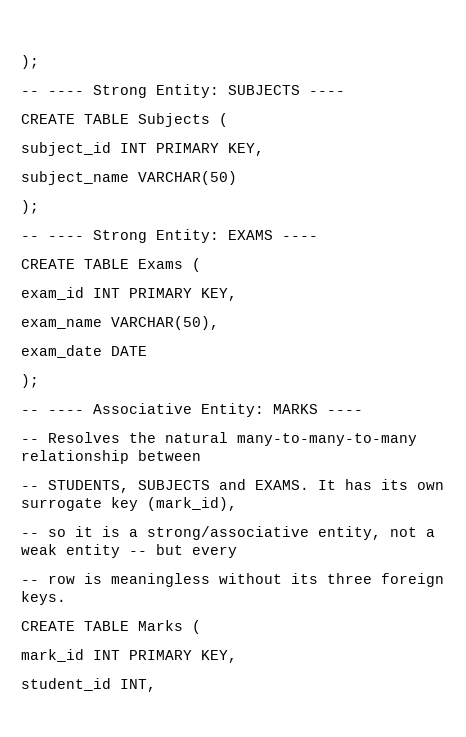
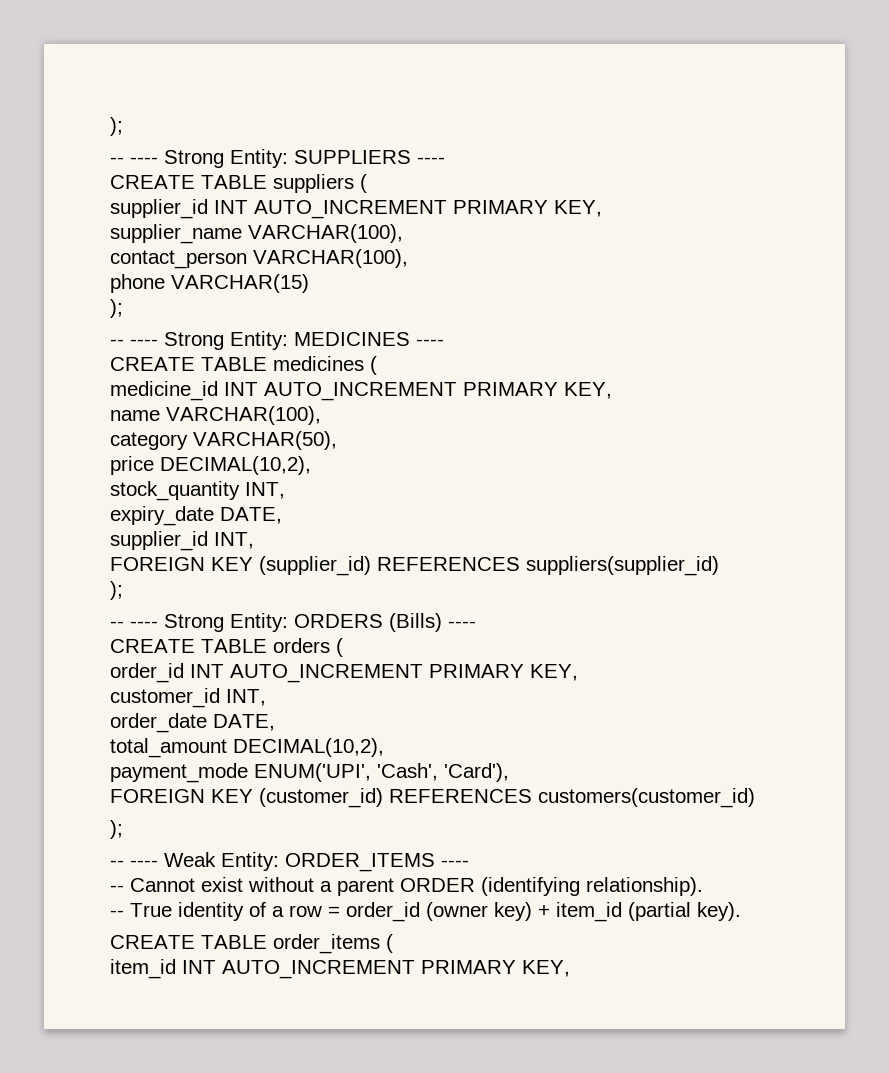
[21,55,39,69] [21,84,345,98] [21,113,228,127] [21,142,264,156] [21,171,237,185] [21,200,39,214] [21,229,318,243] [21,258,201,272] [21,287,237,301] [21,316,219,330] [21,345,147,358] [21,374,39,388] [21,403,363,417] [21,432,417,446] [21,450,201,464] [21,479,444,493] [21,497,237,511] [21,526,435,540] [21,544,237,558] [21,573,444,587] [21,591,66,605] [21,620,201,634] [21,649,237,663] [21,678,156,692] ); // -- ---- Strong Entity: SUBJECTS ---- // CREATE TABLE Subjects ( // subject_id INT PRIMARY KEY, // subject_name VARCHAR(50) // ); // -- ---- Strong Entity: EXAMS ---- // CREATE TABLE Exams ( // exam_id INT PRIMARY KEY, // exam_name VARCHAR(50), // exam_date DATE // ); // -- ---- Associative Entity: MARKS ---- // -- Resolves the natural many-to-many-to-many relationship between // -- STUDENTS, SUBJECTS and EXAMS. It has its own surrogate key (mark_id), // -- so it is a strong/associative entity, not a weak entity -- but every // -- row is meaningless without its three foreign keys. // CREATE TABLE Marks ( // mark_id INT PRIMARY KEY, // student_id INT, -> [110,117,123,136] [110,149,445,168] [110,174,367,193] [110,199,602,219] [110,224,403,244] [110,249,408,269] [110,274,309,293] [110,299,123,318] [110,331,444,350] [110,356,377,375] [110,381,612,401] [110,406,321,425] [110,431,337,450] [110,456,311,475] [110,481,285,501] [110,506,282,526] [110,531,254,551] [110,556,719,576] [110,581,123,600] [110,613,476,632] [110,638,343,657] [110,663,578,683] [110,688,266,708] [110,713,275,733] [110,738,384,758] [110,763,509,783] [110,788,755,808] [110,820,123,839] [110,852,469,872] [110,877,703,896] [110,902,741,922] [110,934,393,954] [110,959,570,979] ); // -- ---- Strong Entity: SUPPLIERS ---- // CREATE TABLE suppliers ( // supplier_id INT AUTO_INCREMENT PRIMARY KEY, // supplier_name VARCHAR(100), // contact_person VARCHAR(100), // phone VARCHAR(15) // ); // -- ---- Strong Entity: MEDICINES ---- // CREATE TABLE medicines ( // medicine_id INT AUTO_INCREMENT PRIMARY KEY, // name VARCHAR(100), // category VARCHAR(50), // price DECIMAL(10,2), // stock_quantity INT, // expiry_date DATE, // supplier_id INT, // FOREIGN KEY (supplier_id) REFERENCES suppliers(supplier_id) // ); // -- ---- Strong Entity: ORDERS (Bills) ---- // CREATE TABLE orders ( // order_id INT AUTO_INCREMENT PRIMARY KEY, // customer_id INT, // order_date DATE, // total_amount DECIMAL(10,2), // payment_mode ENUM('UPI', 'Cash', 'Card'), // FOREIGN KEY (customer_id) REFERENCES customers(customer_id) // ); // -- ---- Weak Entity: ORDER_ITEMS ---- // -- Cannot exist without a parent ORDER (identifying relationship). // -- True identity of a row = order_id (owner key) + item_id (partial key). // CREATE TABLE order_items ( // item_id INT AUTO_INCREMENT PRIMARY KEY,

